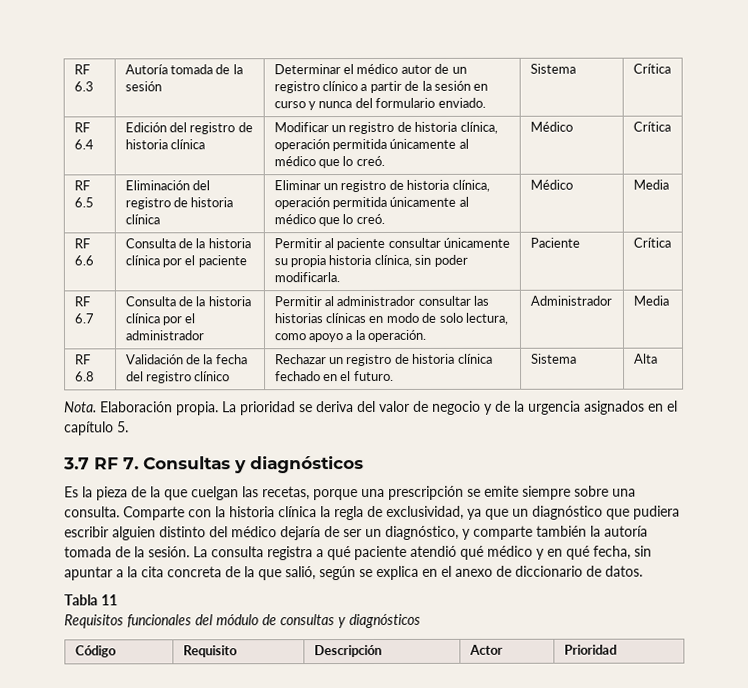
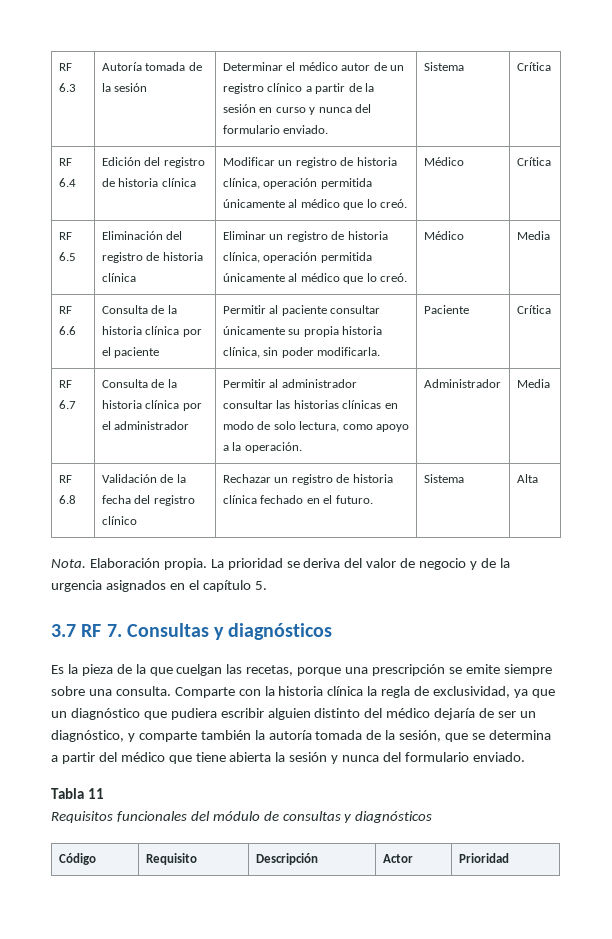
[148,545,652,561] [64,565,643,581] sesión. La consulta registra a qué paciente atendió qué médico y en qué fecha, sin apuntar a la cita concreta de la que salió, según se explica en el anexo de diccionario de datos. -> [399,730,551,742] [51,752,525,764] sesión, que se determina a partir del médico que tiene abierta la sesión y nunca del formulario enviado.

